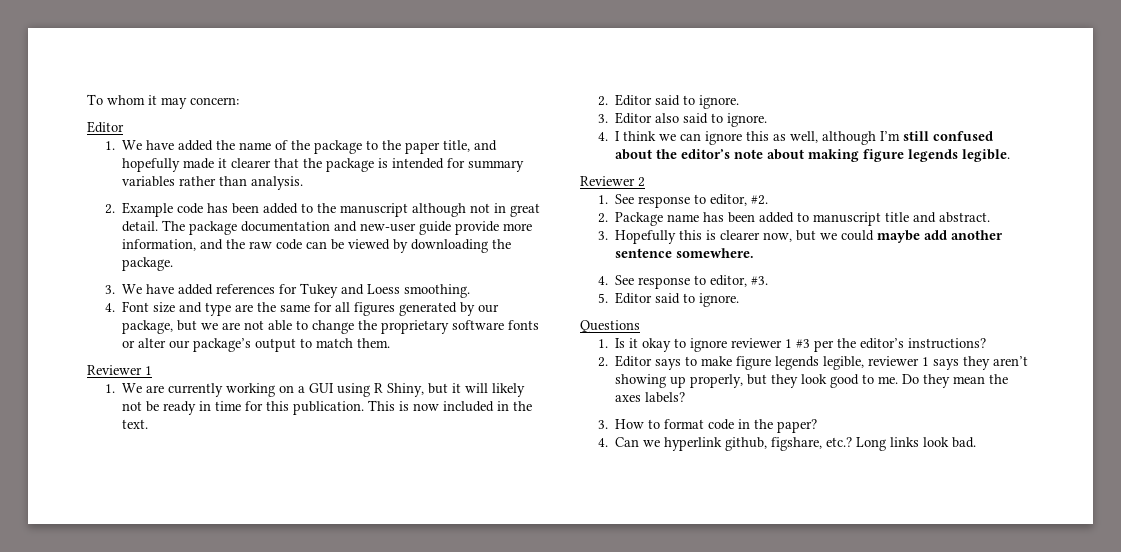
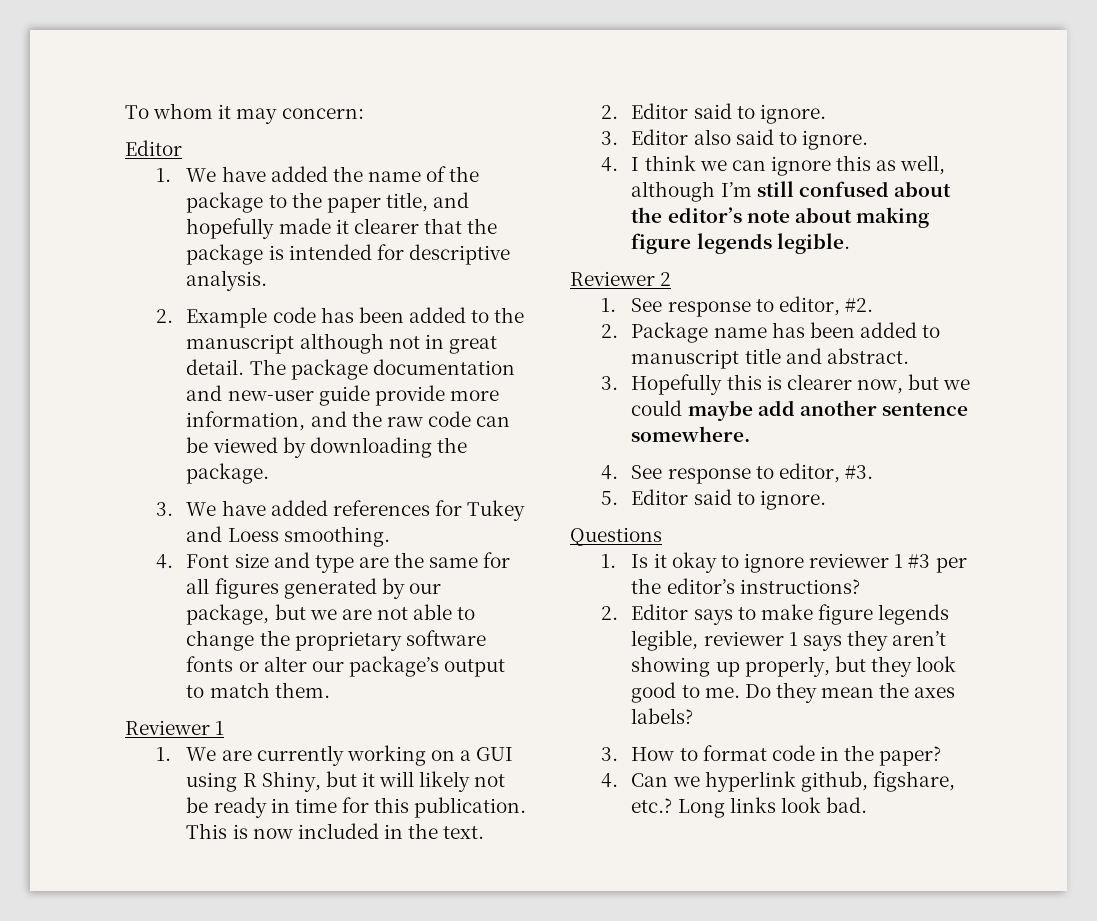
[468,160,525,172] [122,176,248,187] summary variables rather than -> [409,244,511,265] descriptive

